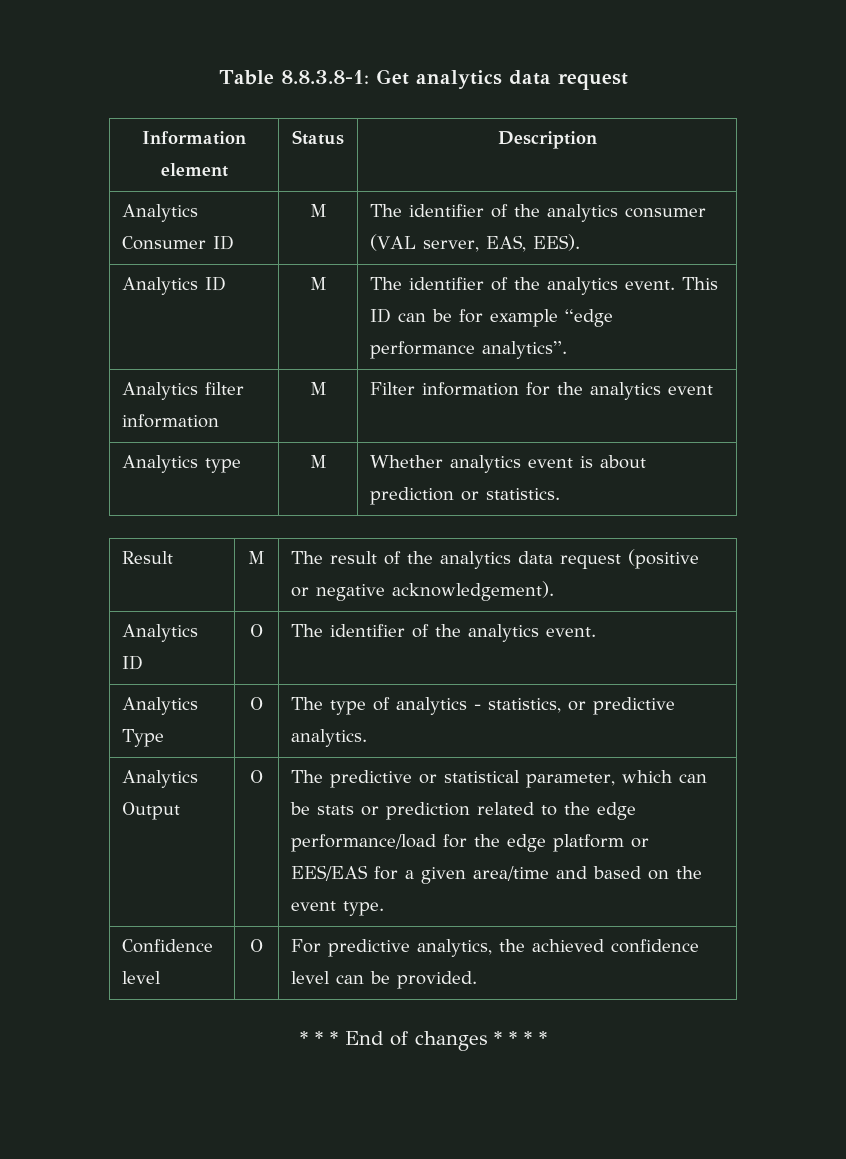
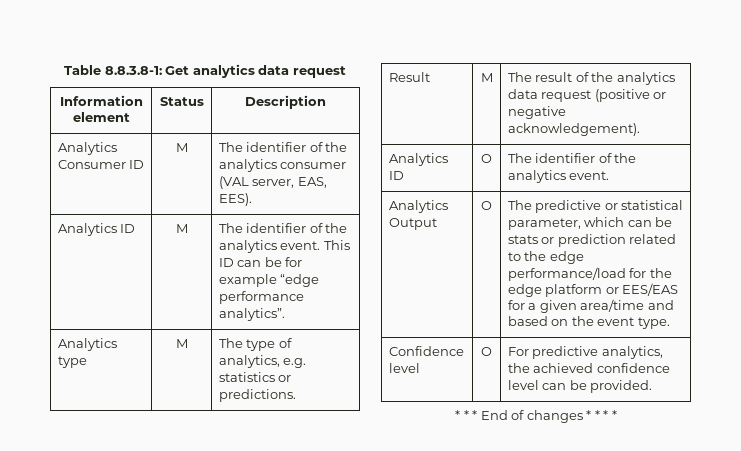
[205,382,245,395] [122,414,220,428] [309,382,327,395] [370,382,714,400] [122,455,242,473] [309,455,327,468] [370,455,647,473] [370,487,561,505] filter information | M | Filter information for the analytics event // Analytics type | M | Whether analytics event is about prediction or statistics. -> [57,356,87,368] [175,339,188,348] [218,338,292,351] [218,355,307,368] [218,372,292,382] [218,389,296,402] type | M | The type of analytics, e.g. statistics or predictions.
[122,697,199,715] [122,729,165,747] [250,697,263,710] [291,697,676,715] [291,729,368,747] // Analytics Type | O | The type of analytics - statistics, or predictive analytics. -> (610, 175) none

